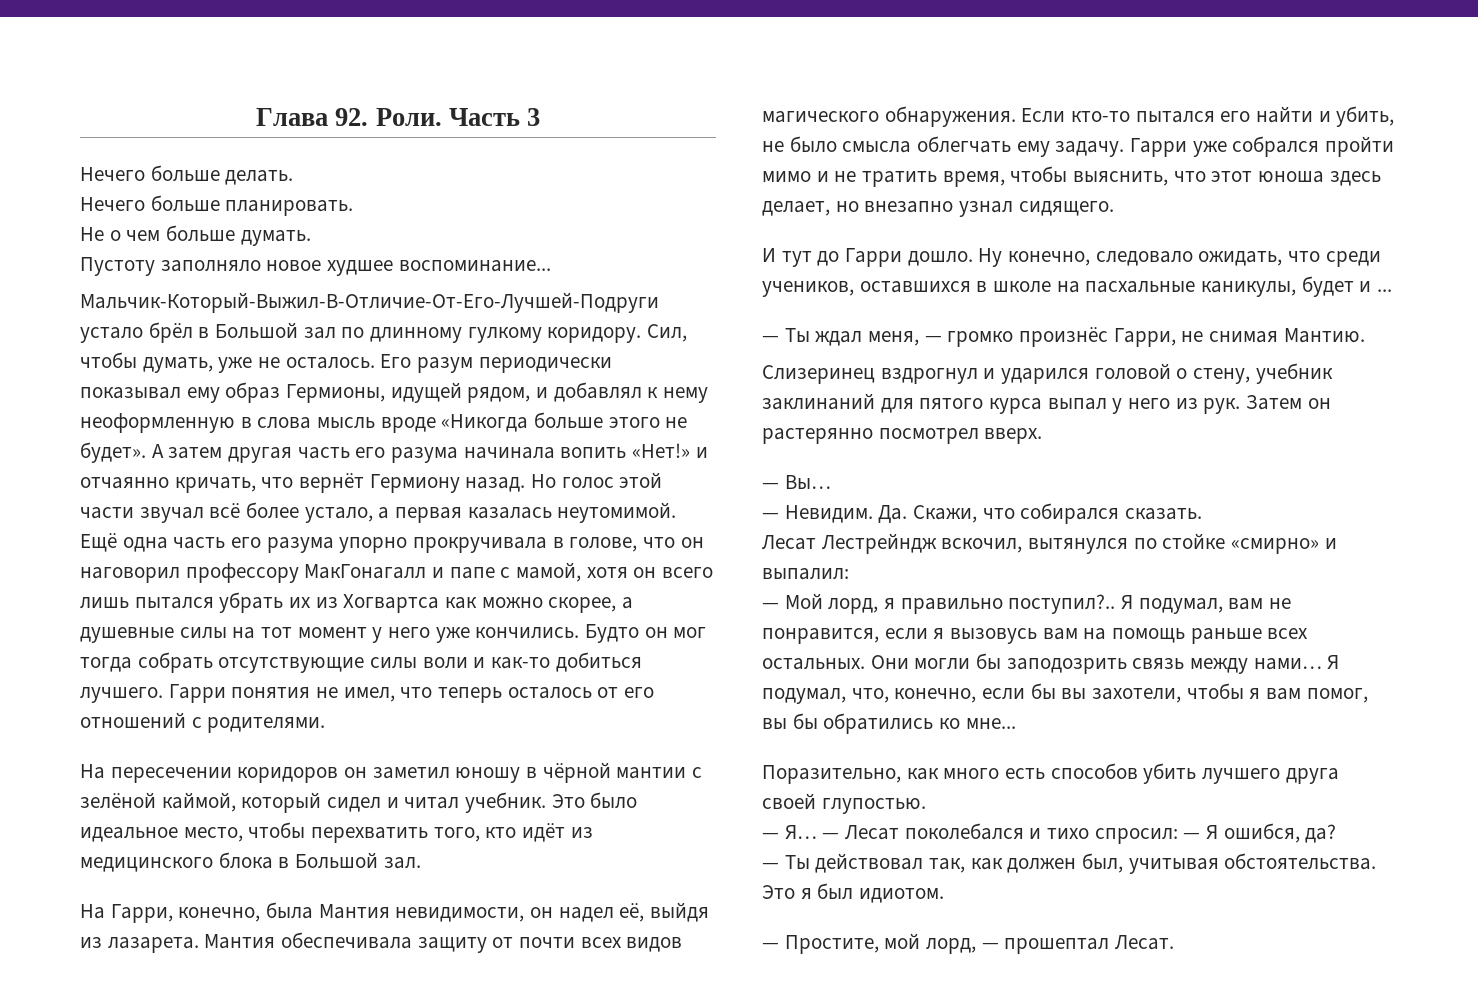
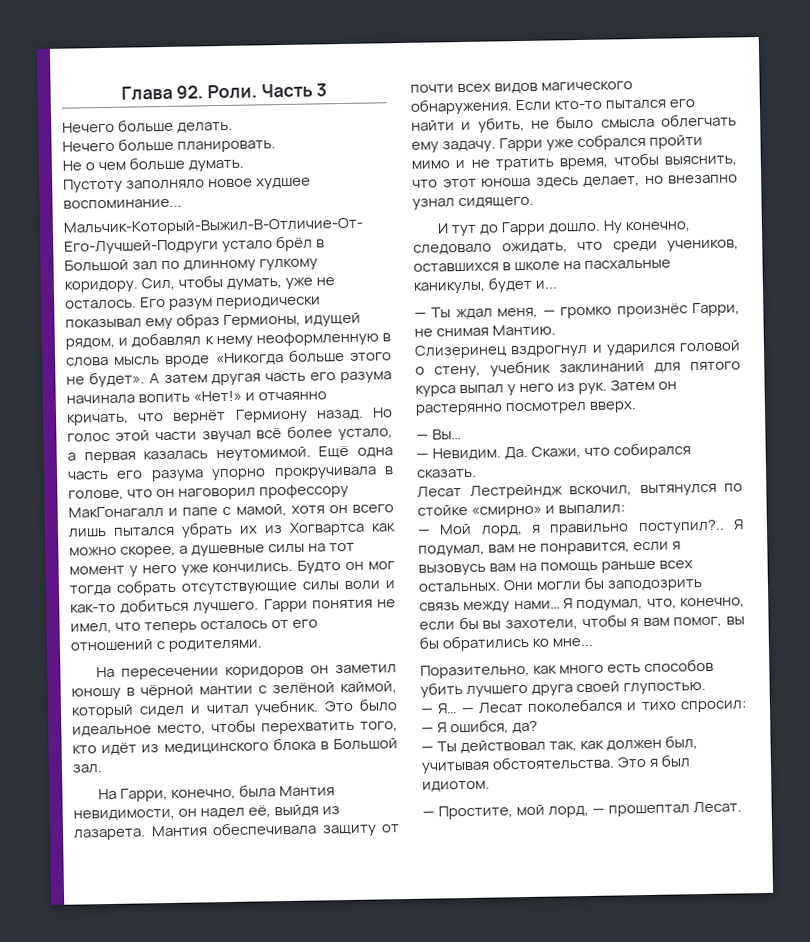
[1359,281,1393,292] и ... -> [535,280,558,289] и...

